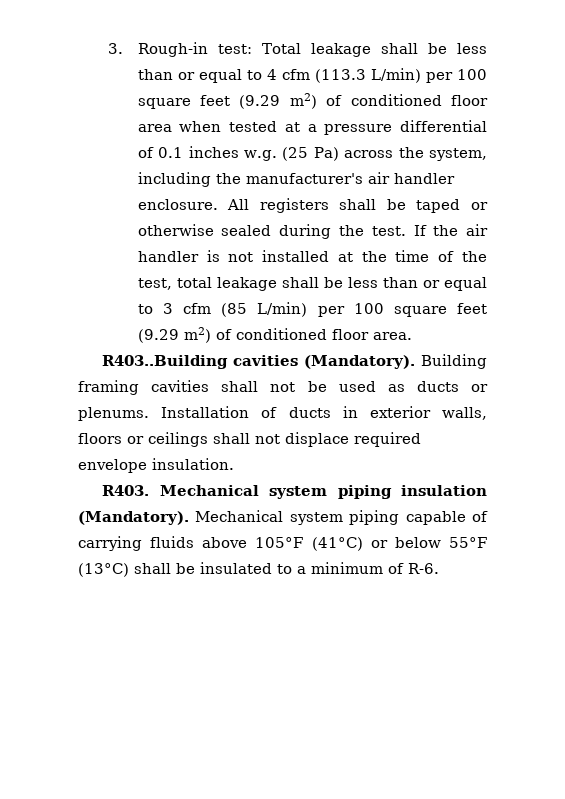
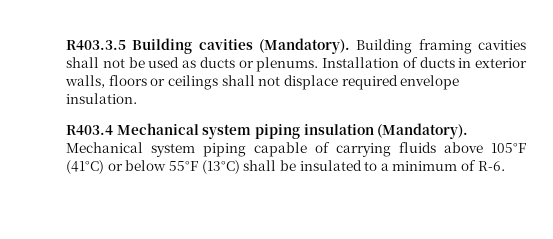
[107,42,487,57] [137,68,488,83] [137,93,489,109] [137,120,487,135] [137,146,488,161] [137,172,455,187] [137,198,489,213] [137,224,489,239] [137,250,488,262] [137,277,488,291] [137,302,488,317] [137,327,412,343] [102,355,229,369] 3. Rough-in test: Total leakage shall be less than or equal to 4 cfm (113.3 L/min) per 100 square feet (9.29 m2) of conditioned floor area when tested at a pressure differential of 0.1 inches w.g. (25 Pa) across the system, including the manufacturer's air handler enclosure. All registers shall be taped or otherwise sealed during the test. If the air handler is not installed at the time of the test, total leakage shall be less than or equal to 3 cfm (85 L/min) per 100 square feet (9.29 m2) of conditioned floor area. // R403..Building -> [66,38,193,54] R403.3.5 Building
[102,485,150,496] R403. -> [66,125,113,135] R403.4

